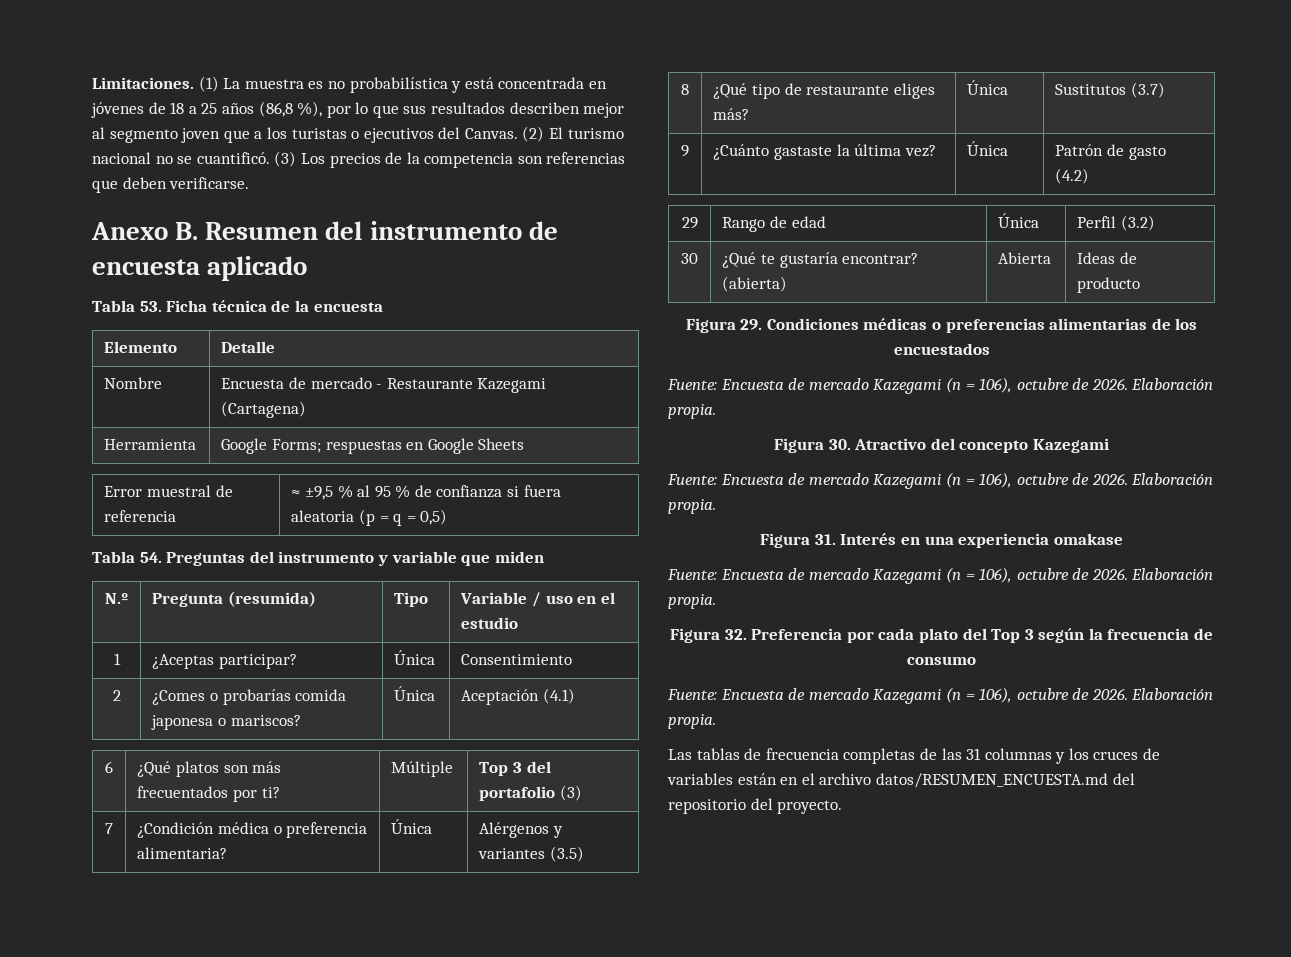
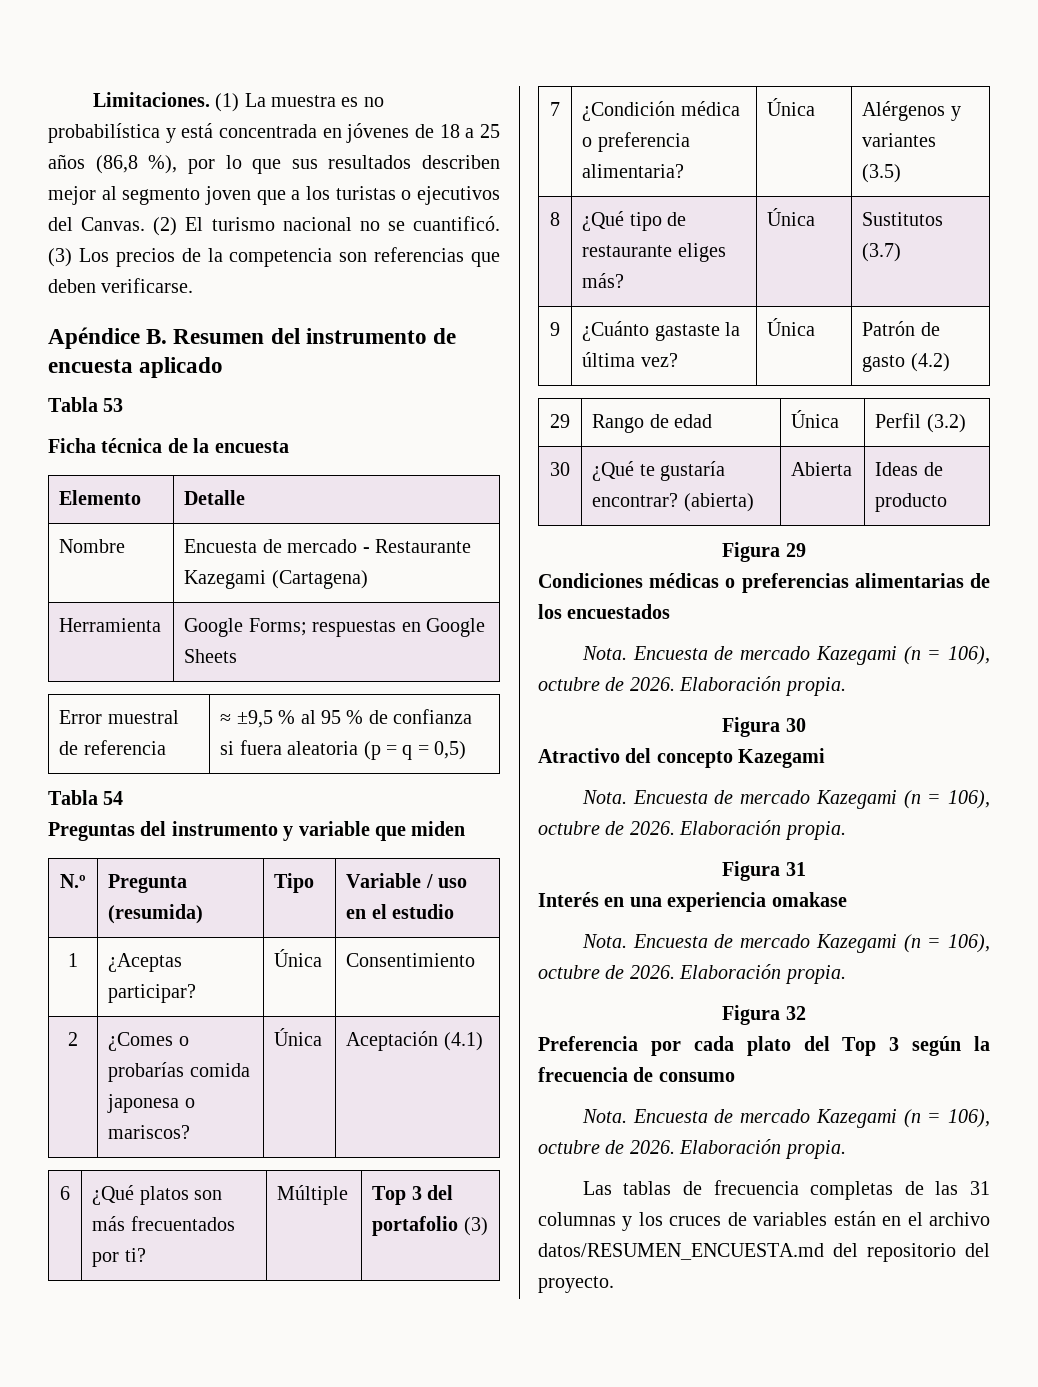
[91,222,168,240] Anexo -> [48,327,140,349] Apéndice
[139,301,162,312] 53. -> [103,398,124,412] 53 //
[139,552,162,563] 54. -> [103,791,124,805] 54 //
[740,319,763,330] 29. -> [785,543,806,557] 29 //
[667,379,717,390] Fuente: -> [581,646,627,660] Nota.
[828,439,851,450] 30. -> [785,718,806,732] 30 //
[667,474,717,485] Fuente: -> [581,790,627,804] Nota.
[814,534,836,545] 31. -> [785,862,806,876] 31 //
[667,569,717,580] Fuente: -> [581,934,627,948] Nota.
[724,629,747,640] 32. -> [785,1006,806,1020] 32 //
[667,689,717,700] Fuente: -> [581,1109,627,1123] Nota.

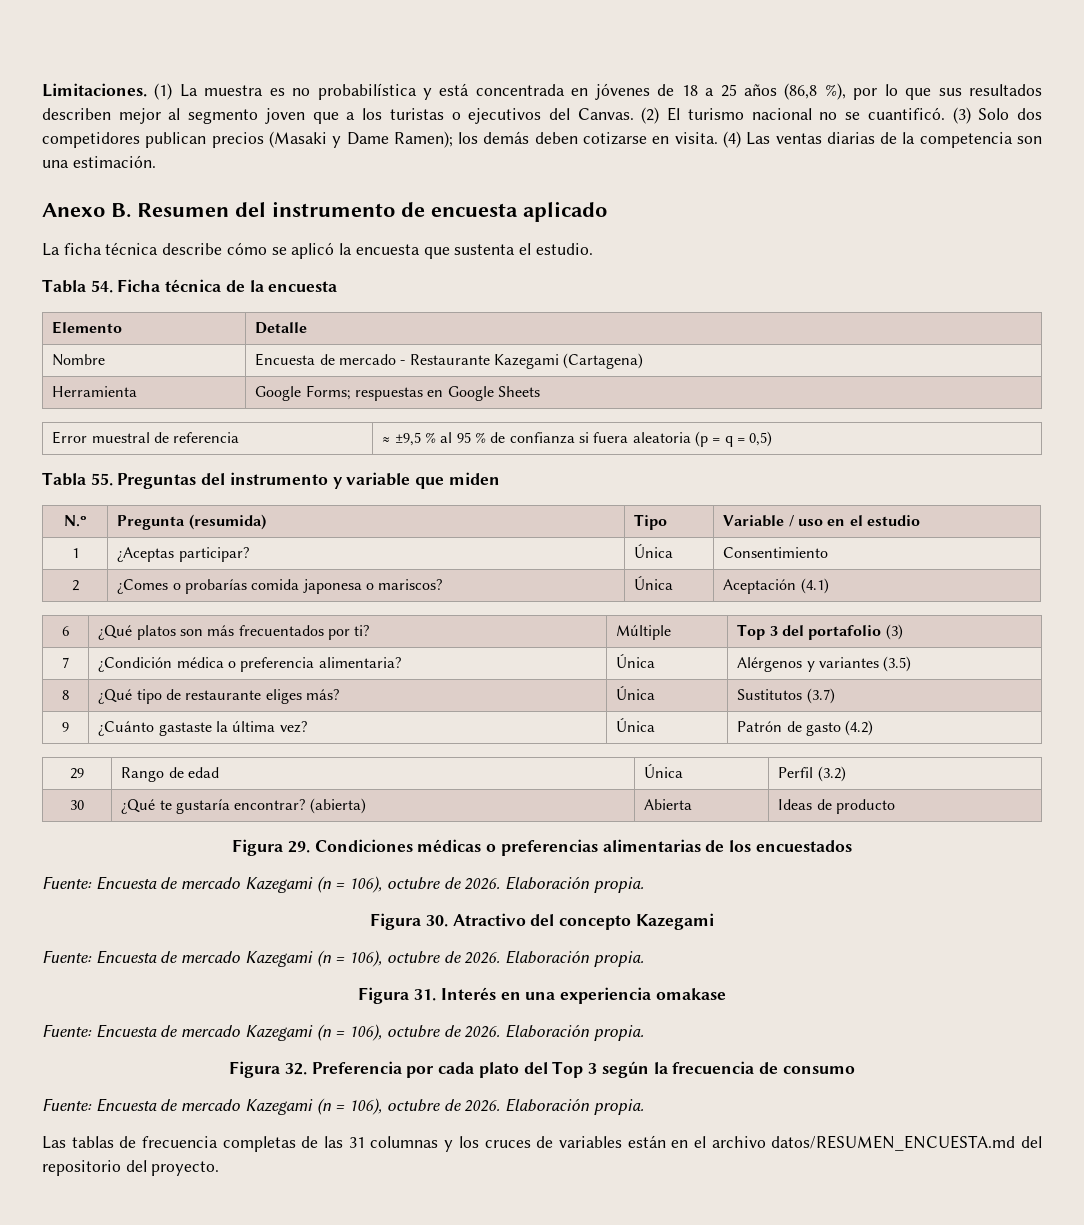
[78,247,500,267] [48,278,194,293] [48,327,140,349] Los precios de la competencia son referencias que deben verificarse. // Apéndice -> [978,108,1043,120] [42,131,1042,148] [42,155,156,168] [42,203,105,217] Solo dos competidores publican precios (Masaki y Dame Ramen); los demás deben cotizarse en visita. (4) Las ventas diarias de la competencia son una estimación. // Anexo
[48,397,124,412] // Tabla 53 // -> [42,242,593,259] [42,279,113,293] // La ficha técnica describe cómo se aplicó la encuesta que sustenta el estudio. // Tabla 54.
[103,791,124,805] 54 // -> [90,473,113,486] 55.
[785,543,806,557] 29 // -> [287,841,310,853] 29.
[581,646,627,660] Nota. -> [42,876,92,889] Fuente:
[785,718,806,732] 30 // -> [425,915,448,927] 30.
[581,790,627,804] Nota. -> [42,950,92,963] Fuente:
[785,862,806,876] 31 // -> [414,989,437,1001] 31.
[581,934,627,948] Nota. -> [42,1024,92,1037] Fuente:
[785,1006,806,1020] 32 // -> [285,1063,308,1075] 32.
[581,1109,627,1123] Nota. -> [42,1098,92,1111] Fuente:

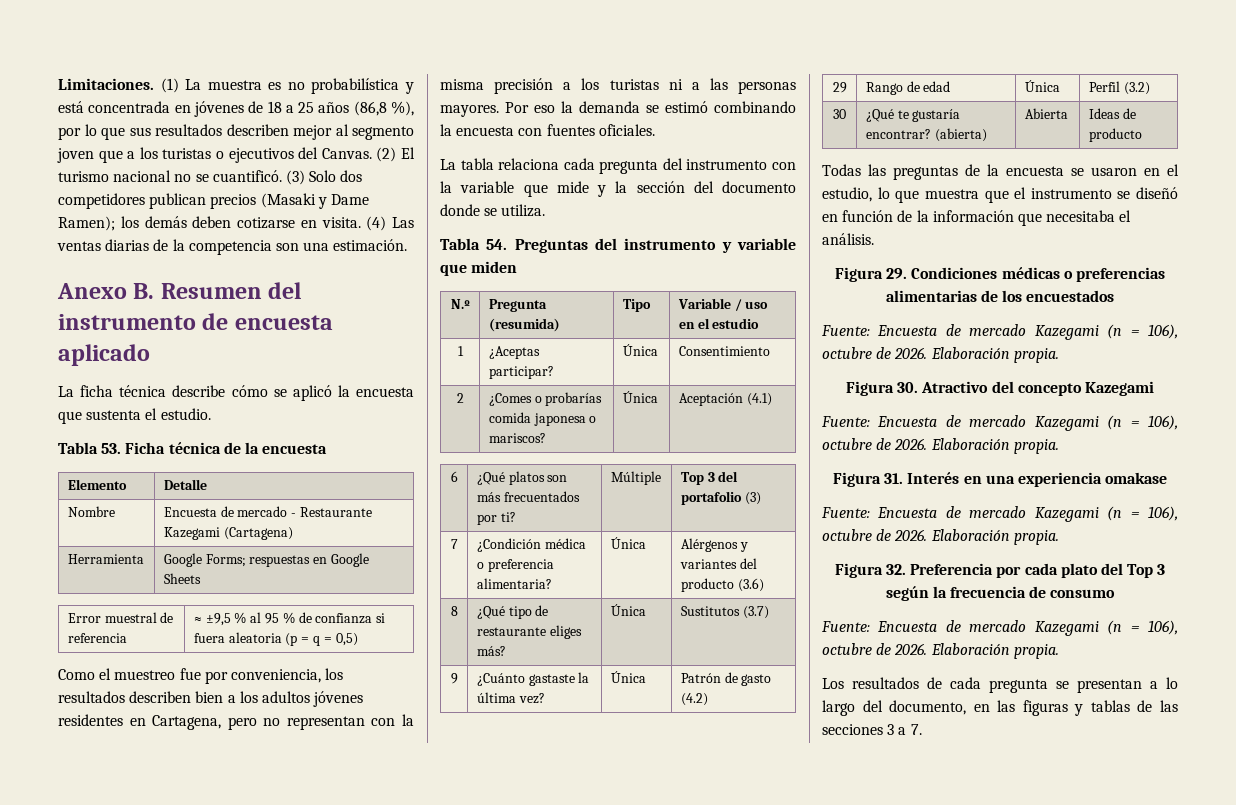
[90,280,113,293] 54. -> [101,443,122,454] 53.
[42,472,113,486] // Tabla 55. -> [58,668,344,684] [58,691,364,707] [58,714,414,730] [440,78,796,94] [440,101,796,117] [440,124,655,136] [440,158,796,174] [440,181,796,197] [440,204,546,217] [440,238,508,250] // Como el muestreo fue por conveniencia, los resultados describen bien a los adultos jóvenes residentes en Cartagena, pero no representan con la misma precisión a los turistas ni a las personas mayores. Por eso la demanda se estimó combinando la encuesta con fuentes oficiales. // La tabla relaciona cada pregunta del instrumento con la variable que mide y la sección del documento donde se utiliza. // Tabla 54.
[883,656,912,672] (3.5) -> [739,558,757,569] [680,578,764,592] del producto (3.6)
(896, 806) none -> [822,164,1179,180] [822,187,1178,203] [822,210,1132,226] [822,233,874,245] // Todas las preguntas de la encuesta se usaron en el estudio, lo que muestra que el instrumento se diseñó en función de la información que necesitaba el análisis.
[42,1135,1043,1152] [42,1160,220,1176] Las tablas de frecuencia completas de las 31 columnas y los cruces de variables están en el archivo datos/RESUMEN_ENCUESTA.md del repositorio del proyecto. -> [822,677,1178,693] [822,700,1178,716] [822,724,922,735] Los resultados de cada pregunta se presentan a lo largo del documento, en las figuras y tablas de las secciones 3 a 7.

